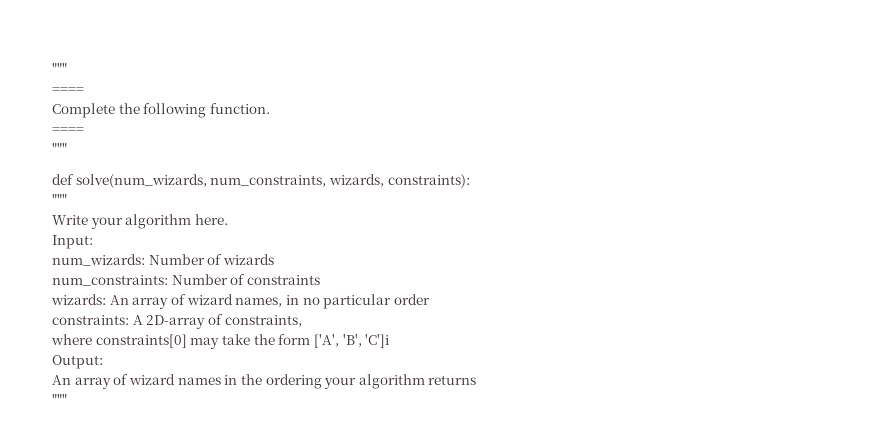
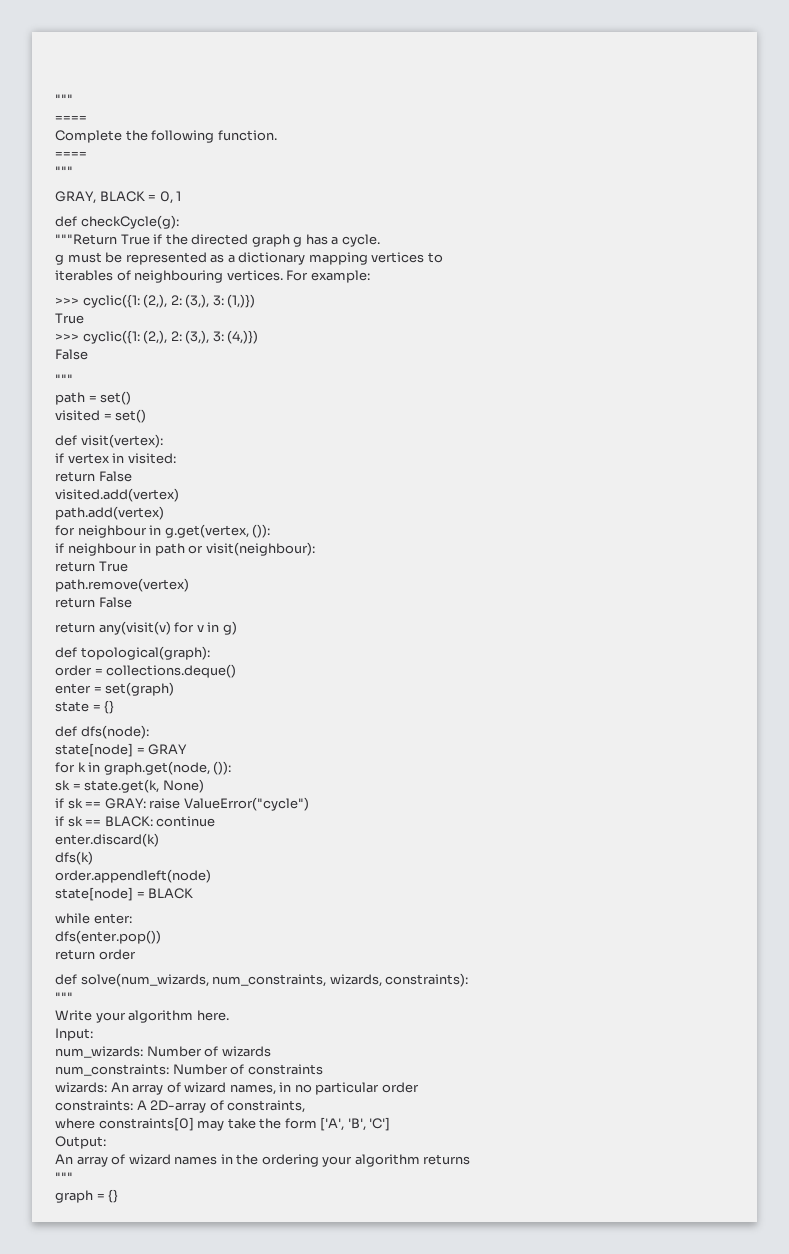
(67, 148) none -> [55,191,182,204] [55,215,179,229] [55,234,380,247] [55,252,443,265] [55,270,370,283] [55,294,256,308] [55,313,84,324] [55,330,259,344] [55,349,88,360] [55,374,73,384] [55,391,132,405] [55,409,147,423] [55,434,163,448] [55,453,176,464] [55,471,132,482] [55,488,179,502] [55,506,164,520] [55,524,271,538] [55,542,315,556] [55,561,128,572] [55,578,189,592] [55,597,132,608] [55,621,237,635] [55,646,210,660] [55,664,237,678] [55,682,175,696] [55,700,115,714] [55,725,149,739] [55,743,188,757] [55,761,232,775] [55,779,204,793] [55,797,309,811] [55,816,216,827] [55,833,159,847] [55,851,93,865] [55,869,211,883] [55,887,194,901] [55,913,132,924] [55,930,161,944] [55,949,136,960] // GRAY, BLACK = 0, 1 // def checkCycle(g): // """Return True if the directed graph g has a cycle. // g must be represented as a dictionary mapping vertices to // iterables of neighbouring vertices. For example: // >>> cyclic({1: (2,), 2: (3,), 3: (1,)}) // True // >>> cyclic({1: (2,), 2: (3,), 3: (4,)}) // False // """ // path = set() // visited = set() // def visit(vertex): // if vertex in visited: // return False // visited.add(vertex) // path.add(vertex) // for neighbour in g.get(vertex, ()): // if neighbour in path or visit(neighbour): // return True // path.remove(vertex) // return False // return any(visit(v) for v in g) // def topological(graph): // order = collections.deque() // enter = set(graph) // state = {} // def dfs(node): // state[node] = GRAY // for k in graph.get(node, ()): // sk = state.get(k, None) // if sk == GRAY: raise ValueError("cycle") // if sk == BLACK: continue // enter.discard(k) // dfs(k) // order.appendleft(node) // state[node] = BLACK // while enter: // dfs(enter.pop()) // return order
[365,334,390,348] 'C']i -> [369,1117,391,1131] 'C']
(67, 399) none -> [55,1189,119,1203] // graph = {}

